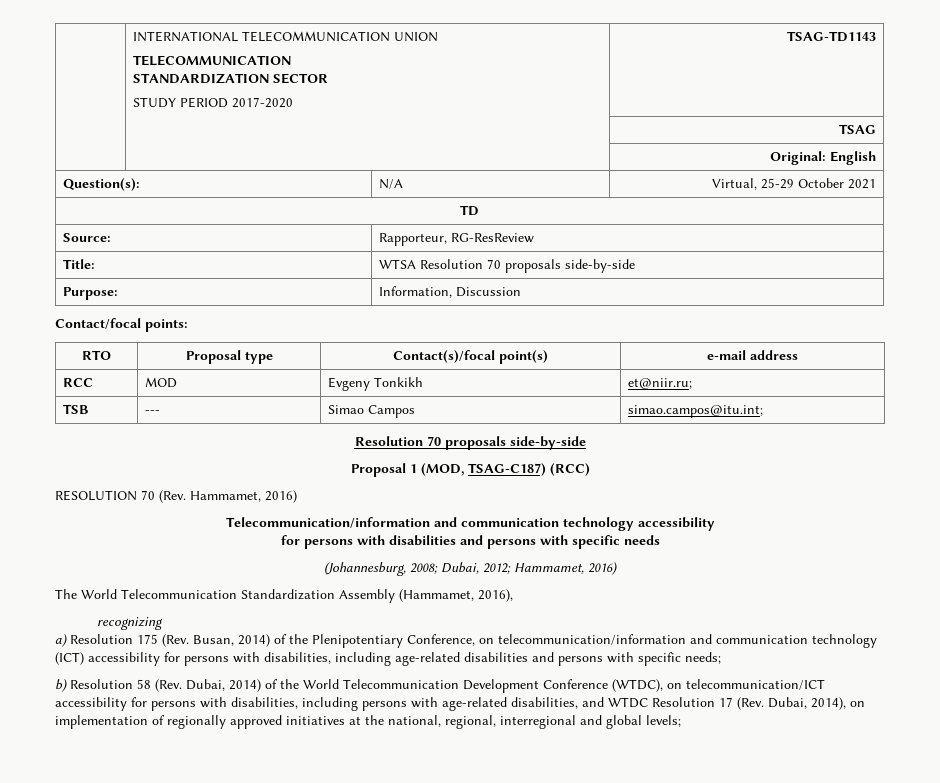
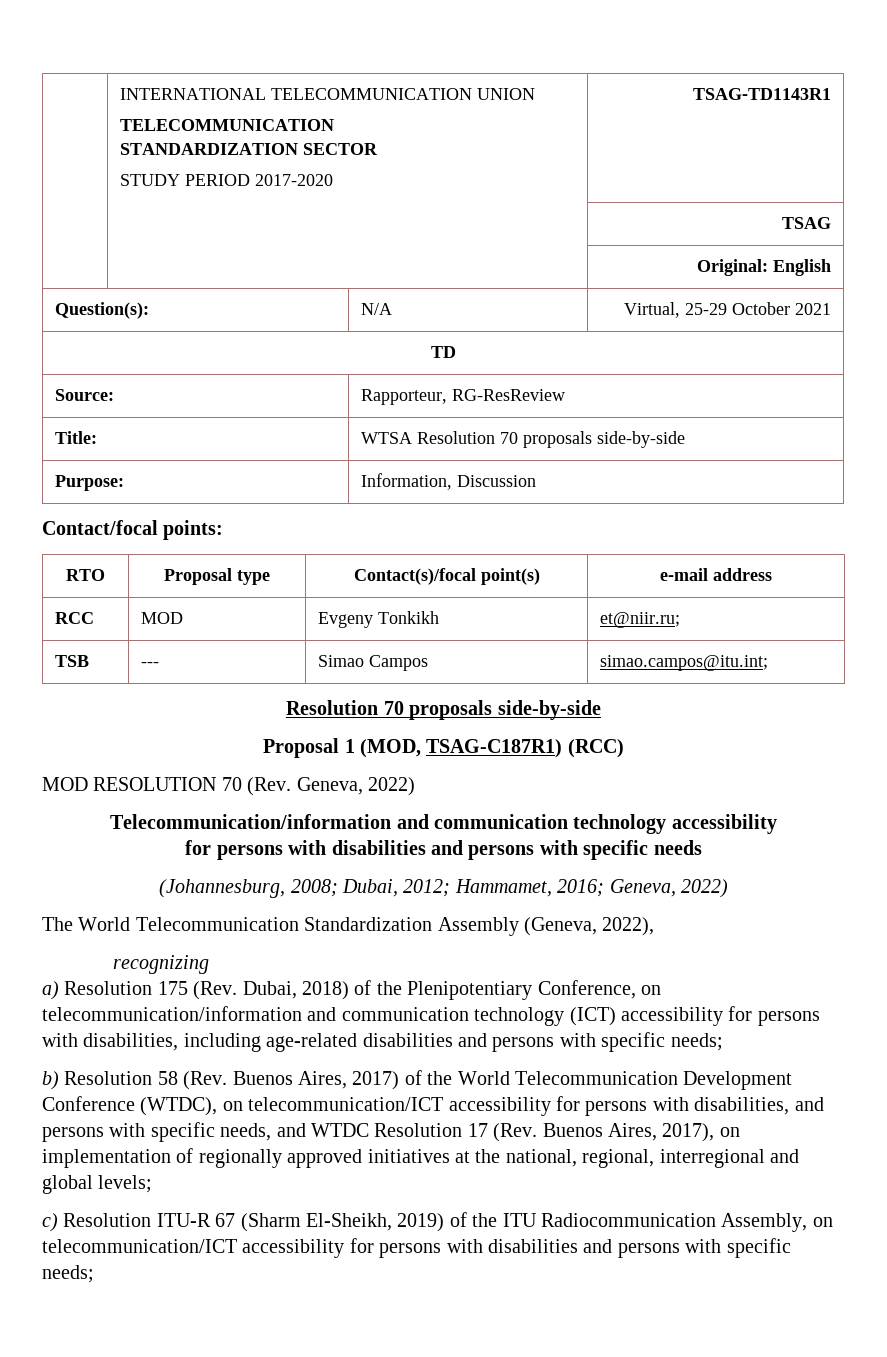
[786,31,876,42] TSAG-TD1143 -> [693,88,832,100] TSAG-TD1143R1
[467,463,546,476] TSAG-C187) -> [426,739,563,758] TSAG-C187R1)
(590, 469) none -> [42,777,88,791] MOD
[190,490,297,503] Hammamet, 2016) -> [296,777,415,796] Geneva, 2022)
[588,562,618,575] 2016) -> [557,879,728,898] 2016; Geneva, 2022)
[399,589,513,602] (Hammamet, 2016), -> [524,917,655,936] (Geneva, 2022),
[193,634,270,647] Busan, 2014) -> [242,981,349,1000] Dubai, 2018)
[186,679,261,692] Dubai, 2014) -> [232,1071,400,1090] Buenos Aires, 2017)
[302,697,578,711] including persons with age-related disabilities, -> [794,1097,824,1111] [42,1122,272,1142] and persons with specific needs,
[768,697,846,710] Dubai, 2014), -> [542,1123,715,1142] Buenos Aires, 2017),
(681, 721) none -> [42,1212,833,1232] [42,1238,791,1258] [42,1265,94,1283] // c) Resolution ITU-R 67 (Sharm El-Sheikh, 2019) of the ITU Radiocommunication Assembly, on telecommunication/ICT accessibility for persons with disabilities and persons with specific needs;

